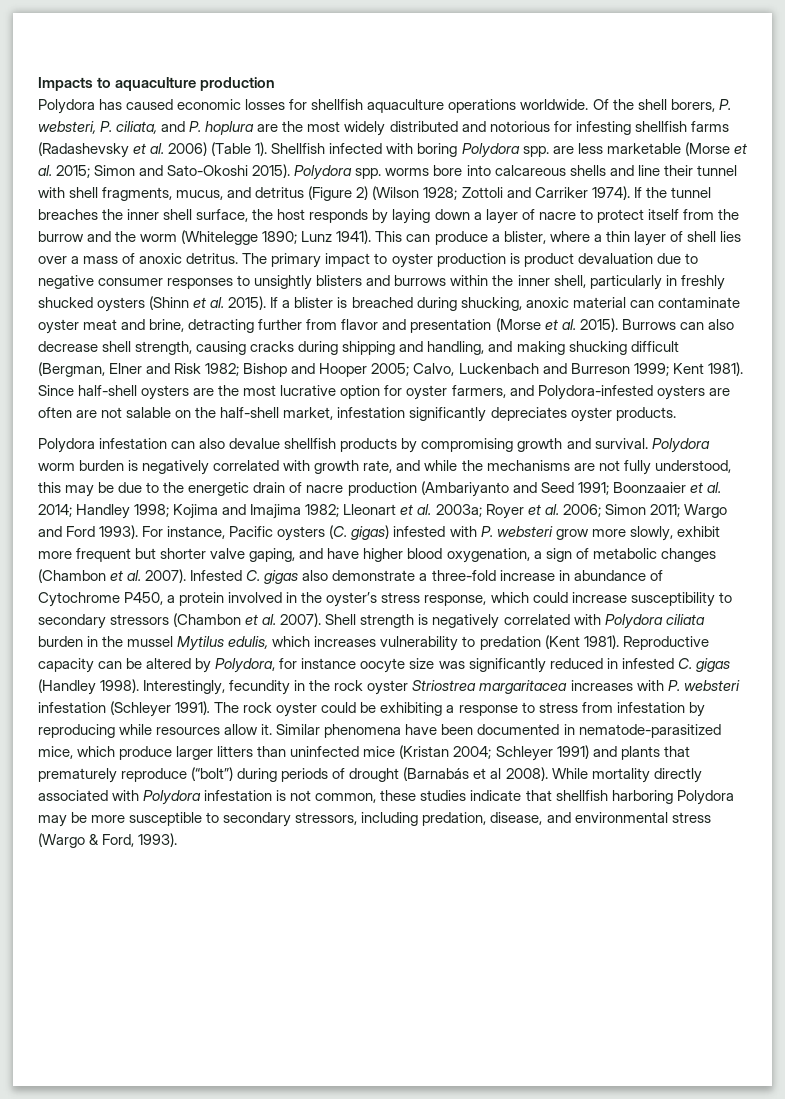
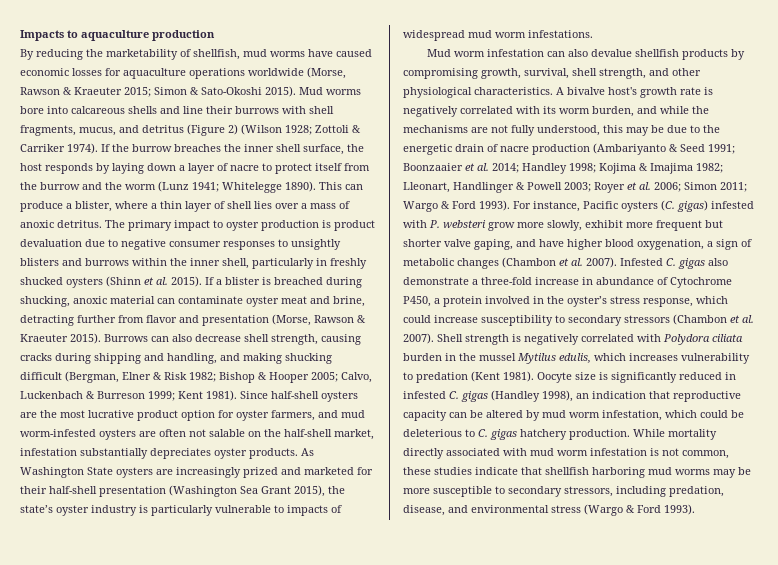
[38,99,123,114] Polydora has -> [20,49,333,60] By reducing the marketability of shellfish, mud worms have
[311,99,364,110] shellfish -> (121, 72) none
[520,99,731,112] [38,121,729,136] [38,142,747,158] [38,165,52,176] worldwide. Of the shell borers, P. websteri, P. ciliata, and P. hoplura are the most widely distributed and notorious for infesting shellfish farms (Radashevsky et al. 2006) (Table 1). Shellfish infected with boring Polydora spp. are less marketable (Morse et al. -> [248,67,346,79] [20,87,122,95] worldwide (Morse, Rawson & Kraeuter
[139,165,164,176] and -> [190,87,199,95] &
[294,165,382,180] Polydora spp. -> [299,87,323,95] Mud
[696,165,737,176] tunnel -> [235,106,279,114] burrows
[506,187,531,198] and -> [352,125,361,133] &
[670,187,711,198] tunnel -> [132,144,172,152] burrow
[181,230,372,245] (Whitelegge 1890; Lunz 1941). -> [158,181,316,193] (Lunz 1941; Whitelegge 1890).
[495,318,576,332] (Morse et al. -> [272,314,366,326] [20,334,68,342] (Morse, Rawson & Kraeuter
[146,363,171,374] and -> [153,372,162,380] &
[291,363,316,374] and -> [258,372,267,380] &
[542,363,567,374] and -> [86,391,95,399] &
(337, 390) none -> [137,410,178,421] product
[537,385,653,400] Polydora-infested -> [341,410,365,418] [20,429,96,437] mud worm-infested
[76,410,98,418] are -> (186, 433) none
[409,407,487,422] significantly -> [80,448,148,459] substantially
[38,438,95,453] // Polydora -> [301,448,314,456] [20,467,373,478] [20,485,345,497] [20,505,342,516] [403,30,593,41] [427,49,486,57] As Washington State oysters are increasingly prized and marketed for their half-shell presentation (Washington Sea Grant 2015), the state’s oyster industry is particularly vulnerable to impacts of widespread mud worm infestations. // Mud worm
[517,438,710,453] [38,460,393,475] growth and survival. Polydora worm burden is negatively correlated with growth rate, -> [481,68,701,79] [403,87,713,98] [403,106,634,117] growth, survival, shell strength, and other physiological characteristics. A bivalve host's growth rate is negatively correlated with its worm burden,
[512,482,537,493] and -> [669,144,678,152] &
[222,504,247,515] and -> [639,163,648,171] &
[343,504,482,517] Lleonart et al. 2003a; -> [403,182,591,193] Lleonart, Handlinger & Powell 2003;
[38,526,62,537] and -> [441,201,450,209] &
[622,636,709,650] [38,658,465,673] Reproductive capacity can be altered by Polydora, for instance oocyte size was -> [537,372,608,383] Oocyte size is
[100,679,740,695] [38,701,705,717] [38,724,721,738] [38,745,690,761] [38,767,548,783] 1998). Interestingly, fecundity in the rock oyster Striostrea margaritacea increases with P. websteri infestation (Schleyer 1991). The rock oyster could be exhibiting a response to stress from infestation by reproducing while resources allow it. Similar phenomena have been documented in nematode-parasitized mice, which produce larger litters than uninfected mice (Kristan 2004; Schleyer 1991) and plants that prematurely reproduce (“bolt”) during periods of drought (Barnabás et al 2008). -> [542,390,741,402] [403,410,744,421] [403,429,630,440] 1998), an indication that reproductive capacity can be altered by mud worm infestation, which could be deleterious to C. gigas hatchery production.
[143,790,202,805] Polydora -> [530,448,588,456] mud worm
[676,790,734,805] Polydora -> [648,467,710,475] mud worms
[102,834,135,847] Ford, -> [637,505,661,513] Ford

